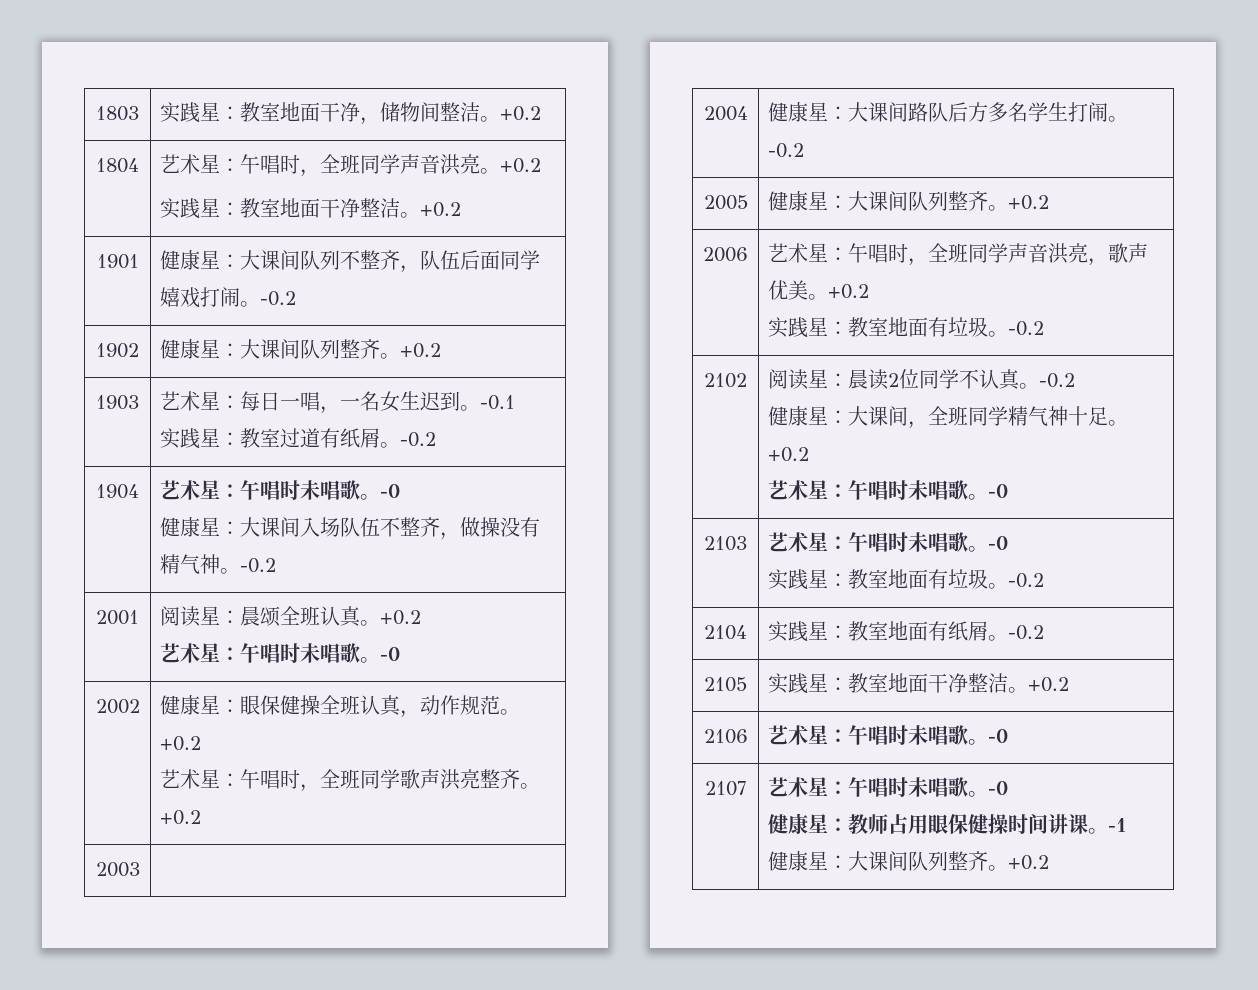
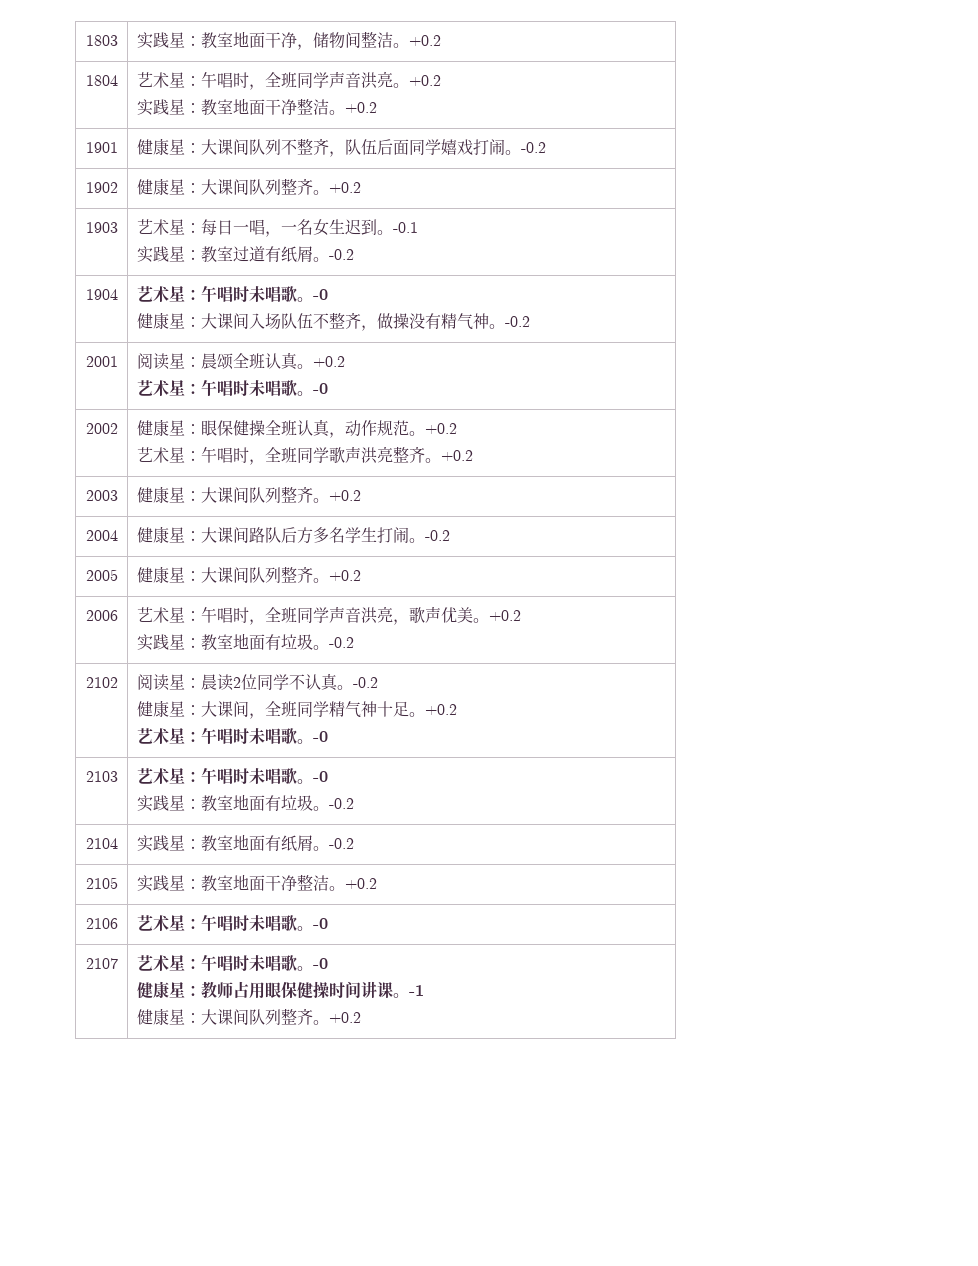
(140, 869) none -> [136,486,361,503] 健康星：大课间队列整齐。+0.2

